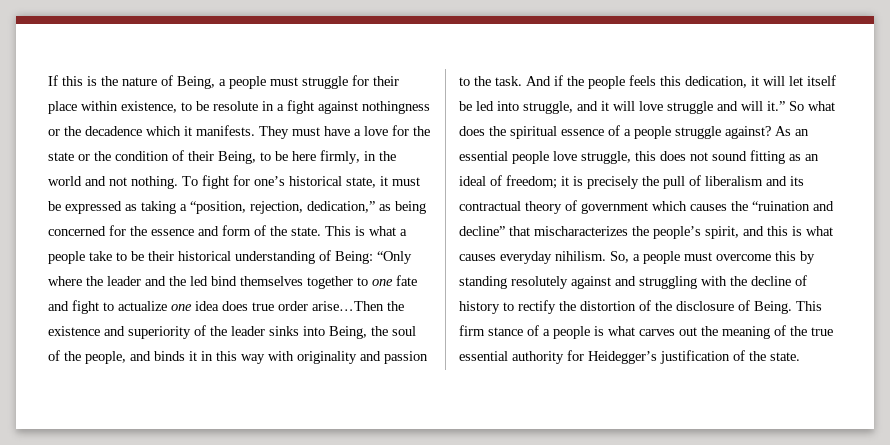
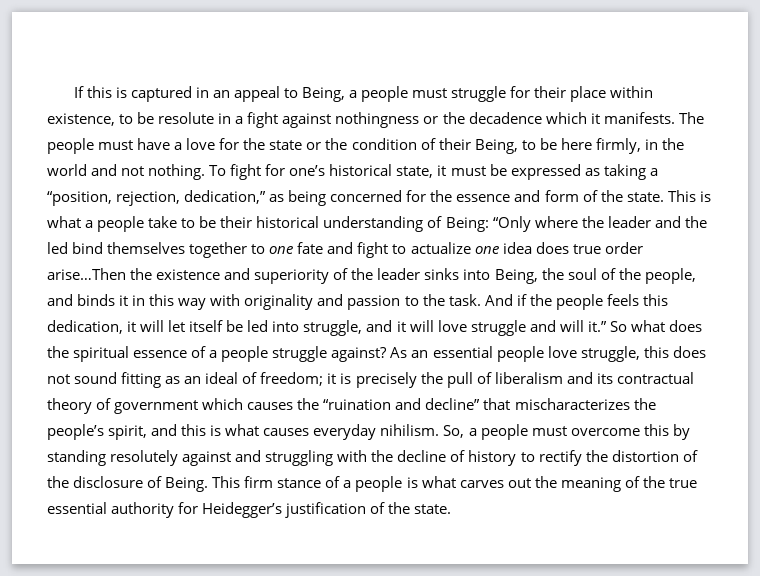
[101,75,173,86] the nature of -> [130,86,298,102] captured in an appeal to
[259,126,289,139] They -> [678,112,704,124] [47,138,94,154] The people

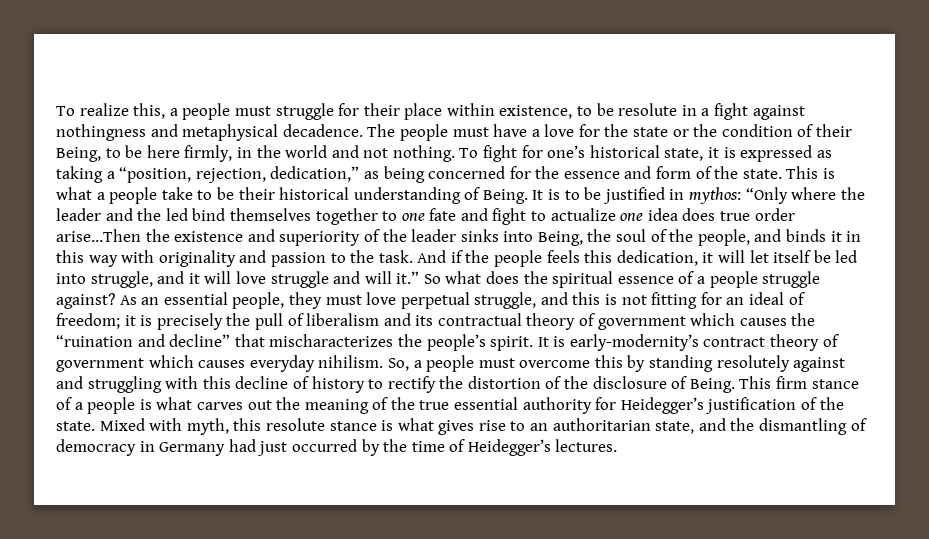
[73,86,345,102] If this is captured in an appeal to Being, -> [56,103,166,119] To realize this,
[423,112,675,124] or the decadence which it manifests. -> [150,124,363,141] and metaphysical decadence.
[450,164,507,176] must be -> [723,147,736,158] is
[445,217,489,232] Being: -> [482,187,742,204] Being. It is to be justified in mythos:
[496,346,706,362] [47,372,181,388] people love struggle, this does not sound fitting as -> [232,292,722,309] people, they must love perpetual struggle, and this is not fitting for
[108,424,260,440] spirit, and this is what -> [490,334,839,351] [56,355,194,372] spirit. It is early-modernity’s contract theory of government which
[371,450,394,462] the -> [202,376,231,389] this
(452, 509) none -> [99,418,867,435] [56,439,618,456] Mixed with myth, this resolute stance is what gives rise to an authoritarian state, and the dismantling of democracy in Germany had just occurred by the time of Heidegger’s lectures.

